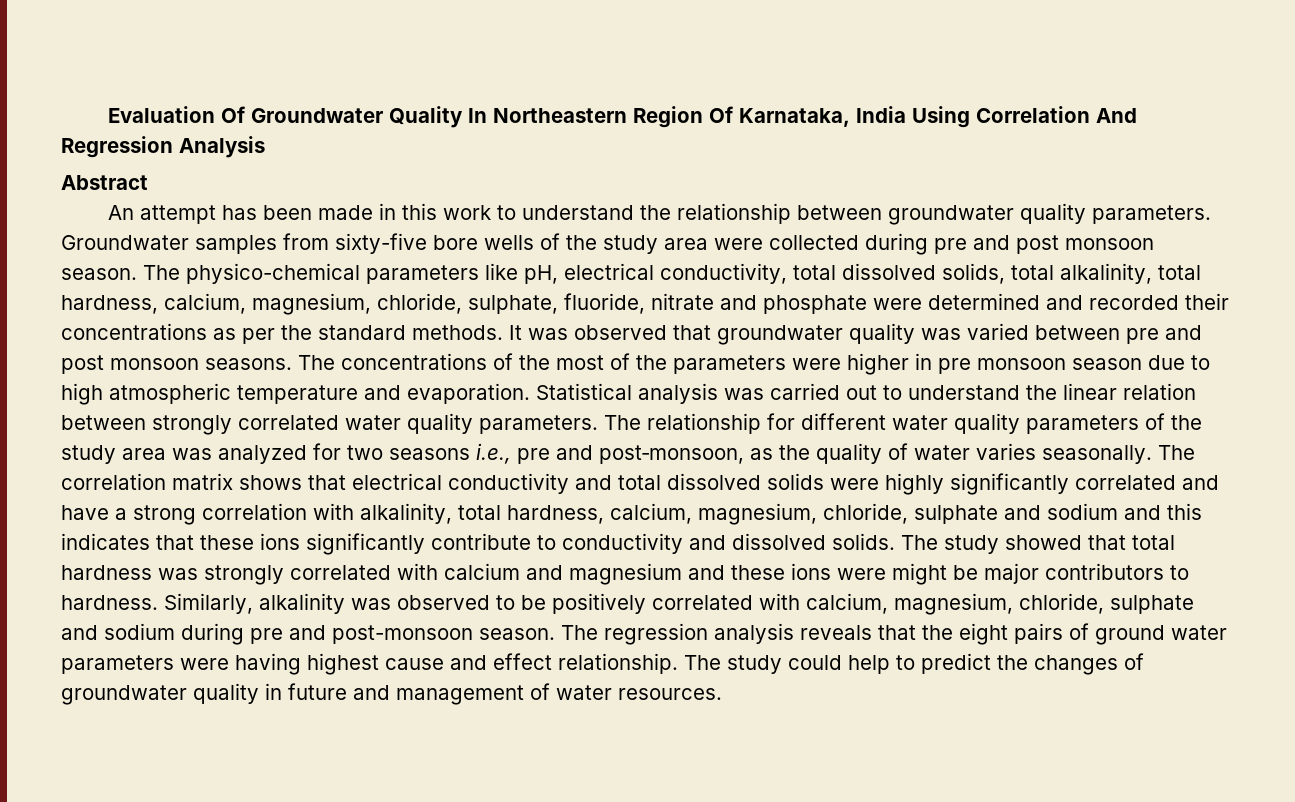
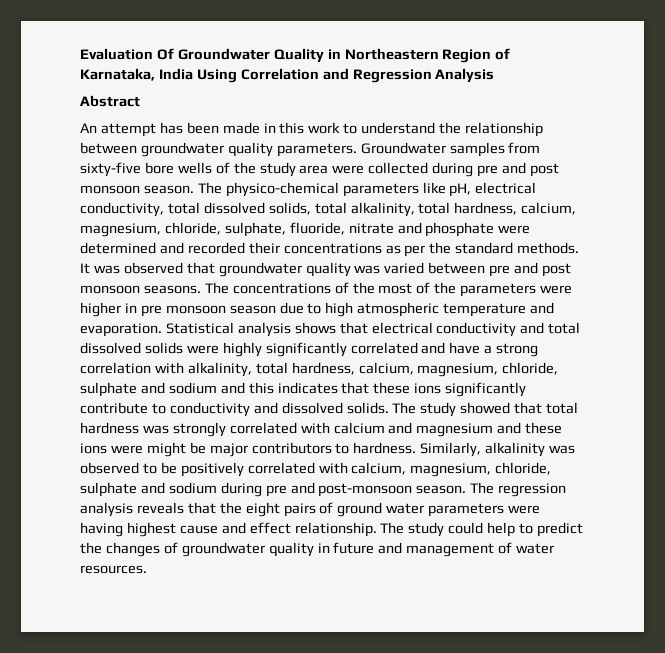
[467,108,487,123] In -> [327,49,341,59] in
[708,106,733,123] Of -> [495,48,511,60] of
[1095,108,1137,123] And -> [322,68,349,80] and
[724,383,1196,400] [61,413,1202,435] [61,443,1195,464] [61,473,233,490] was carried out to understand the linear relation between strongly correlated water quality parameters. The relationship for different water quality parameters of the study area was analyzed for two seasons i.e., pre and post‐monsoon, as the quality of water varies seasonally. The correlation matrix -> (291, 329) none

